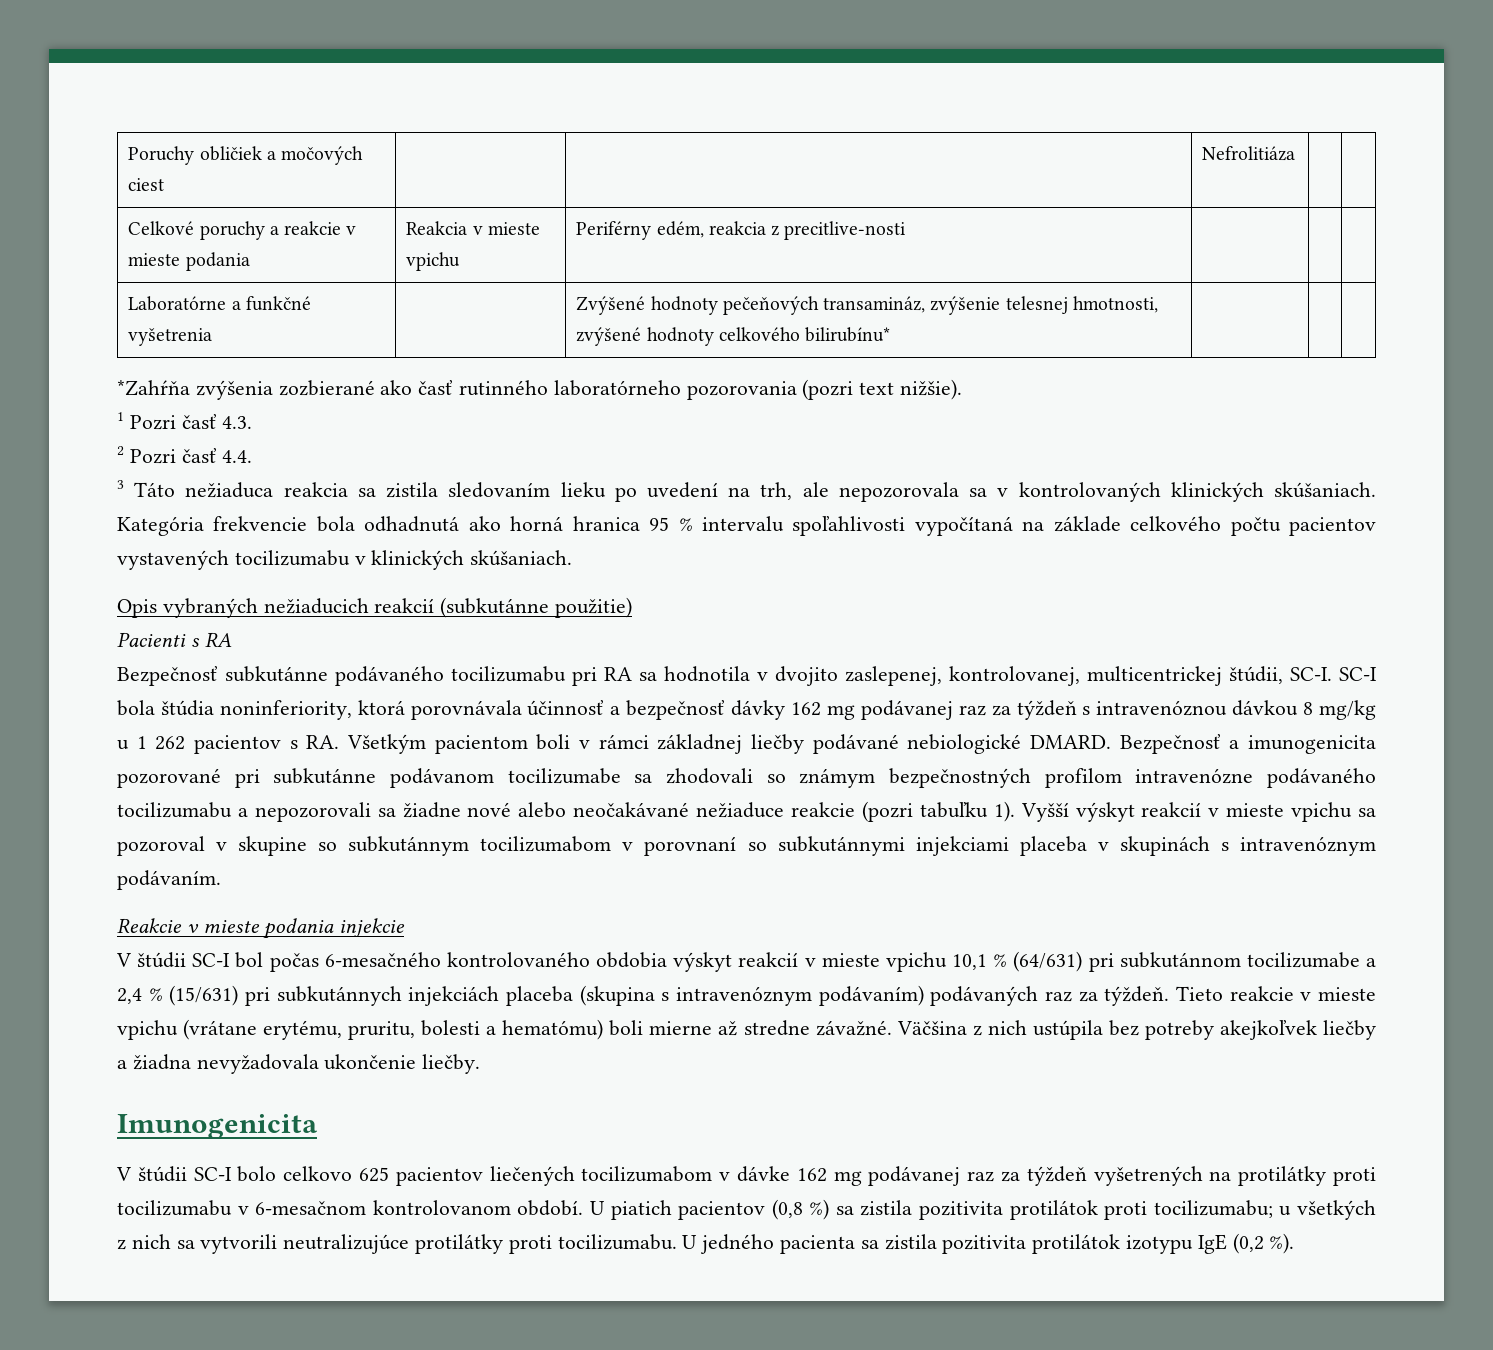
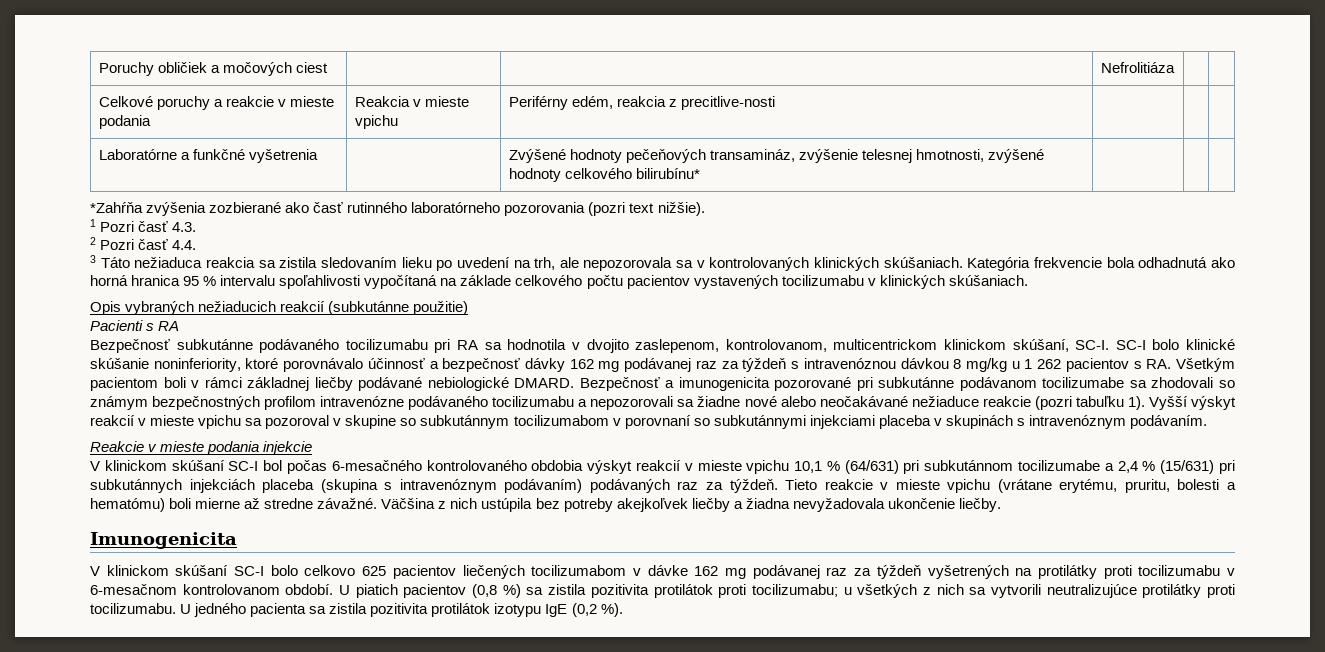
[845,666,1377,686] [117,700,522,720] zaslepenej, kontrolovanej, multicentrickej štúdii, SC-I. SC-I bola štúdia noninferiority, ktorá porovnávala -> [635,339,1235,353] [90,358,364,372] zaslepenom, kontrolovanom, multicentrickom klinickom skúšaní, SC-I. SC-I bolo klinické skúšanie noninferiority, ktoré porovnávalo
[137,952,187,968] štúdii -> [104,460,225,471] klinickom skúšaní
[137,1166,187,1182] štúdii -> [106,565,229,576] klinickom skúšaní

